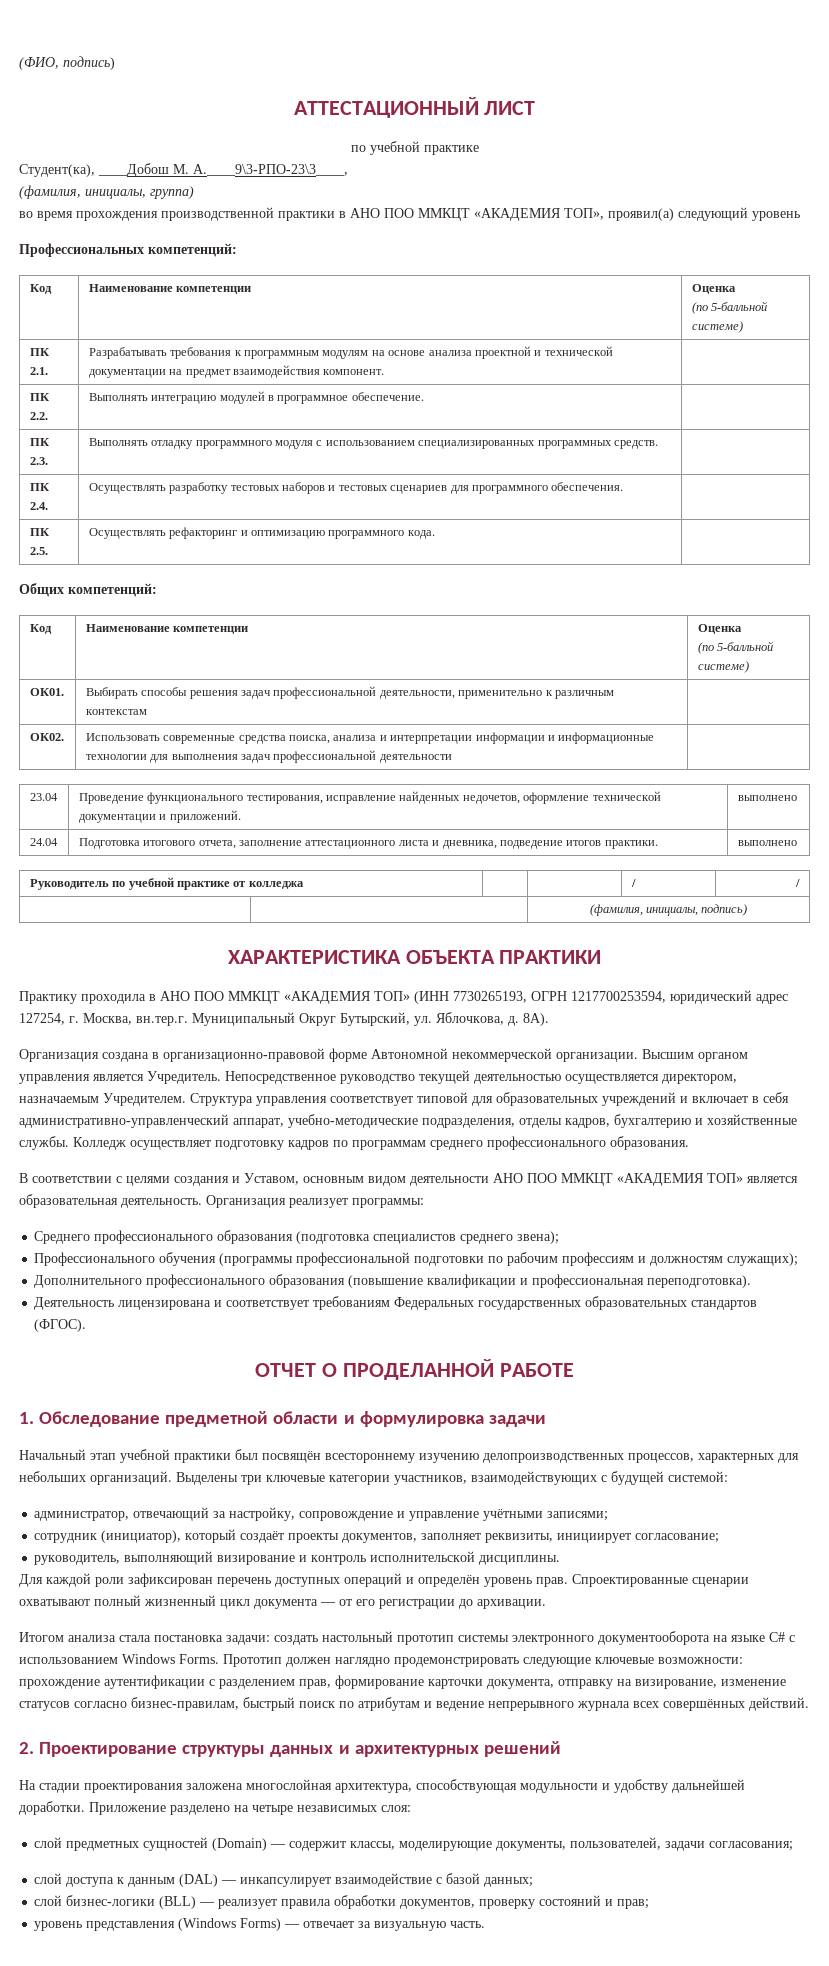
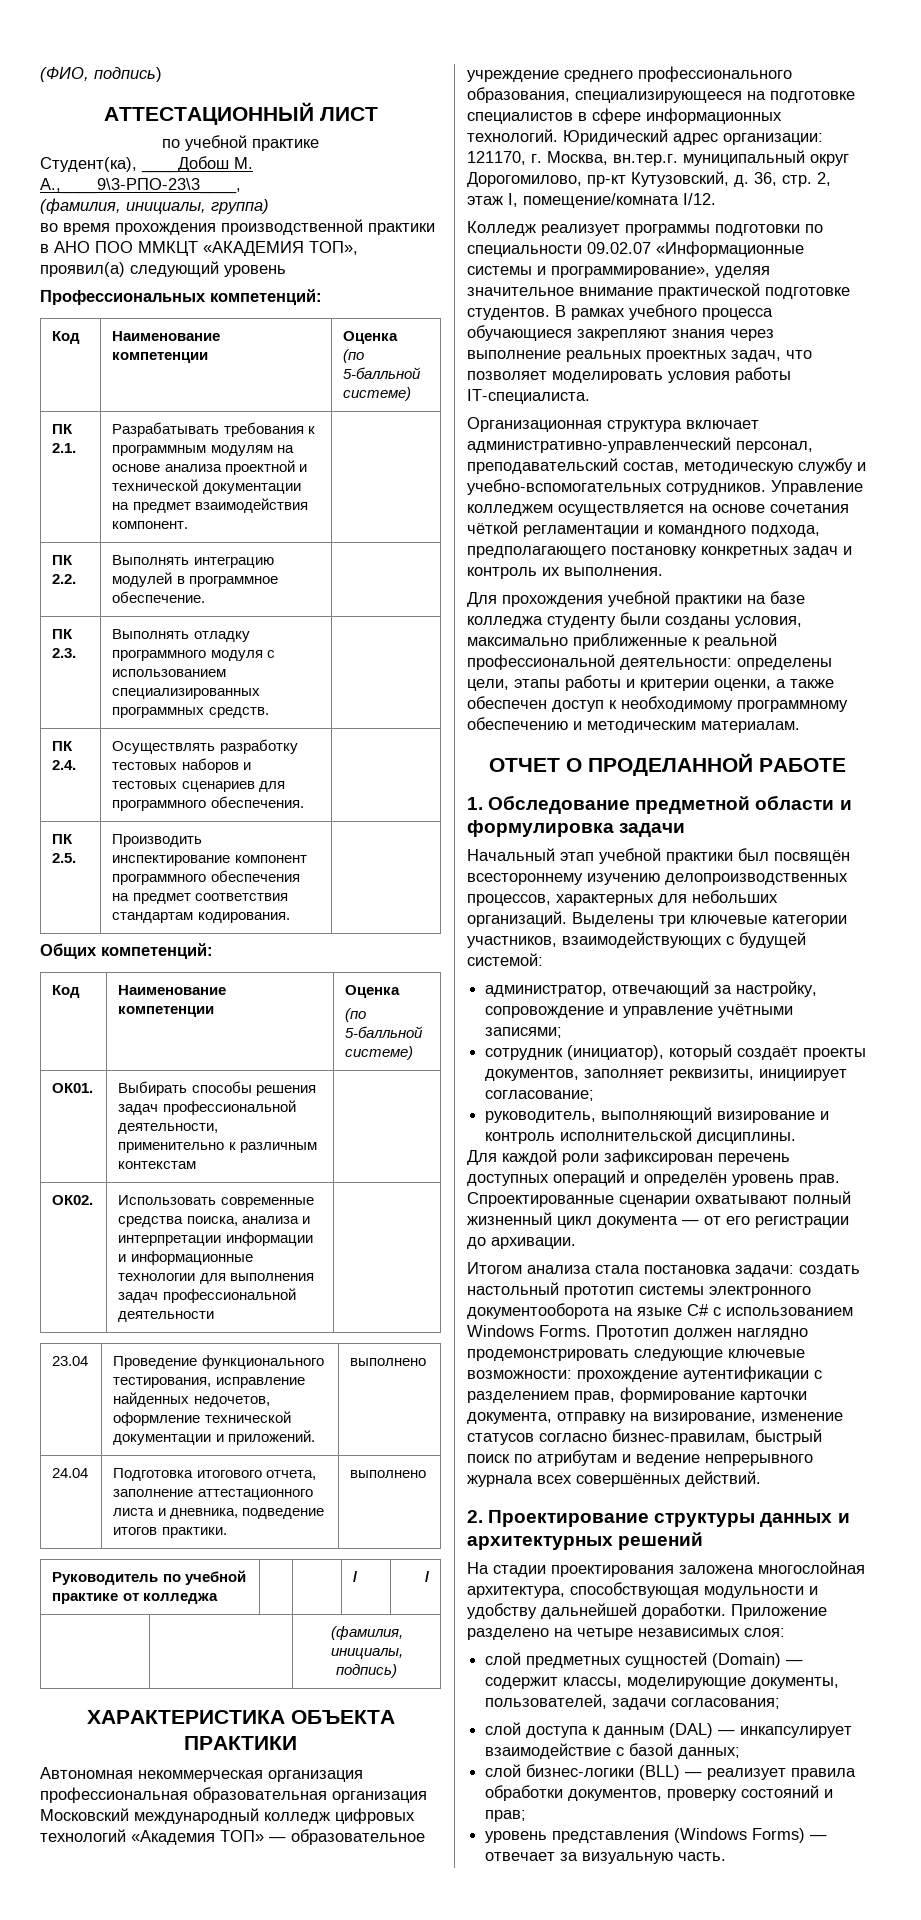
[193,164,348,176] А.____9\3-РПО-23\3____, -> [40,178,241,194] А.,____9\3-РПО-23\3____,
[88,527,435,539] Осуществлять рефакторинг и оптимизацию программного кода. -> [112,834,203,847] [112,855,307,866] [112,870,300,885] [112,893,288,904] [112,912,290,923] Производить инспектирование компонент программного обеспечения на предмет соответствия стандартам кодирования.
[19,990,788,1004] [19,1012,549,1026] [19,1048,748,1062] [19,1070,737,1084] [19,1092,789,1106] [19,1114,797,1128] [19,1136,689,1150] [19,1173,798,1186] [19,1194,424,1208] [34,1230,560,1244] [34,1252,799,1266] [34,1274,752,1288] [34,1296,758,1310] [34,1319,87,1332] Практику проходила в АНО ПОО ММКЦТ «АКАДЕМИЯ ТОП» (ИНН 7730265193, ОГРН 1217700253594, юридический адрес 127254, г. Москва, вн.тер.г. Муниципальный Округ Бутырский, ул. Яблочкова, д. 8А). // Организация создана в организационно-правовой форме Автономной некоммерческой организации. Высшим органом управления является Учредитель. Непосредственное руководство текущей деятельностью осуществляется директором, назначаемым Учредителем. Структура управления соответствует типовой для образовательных учреждений и включает в себя административно-управленческий аппарат, учебно-методические подразделения, отделы кадров, бухгалтерию и хозяйственные службы. Колледж осуществляет подготовку кадров по программам среднего профессионального образования. // В соответствии с целями создания и Уставом, основным видом деятельности АНО ПОО ММКЦТ «АКАДЕМИЯ ТОП» является образовательная деятельность. Организация реализует программы: // Среднего профессионального образования (подготовка специалистов среднего звена); // Профессионального обучения (программы профессиональной подготовки по рабочим профессиям и должностям служащих); // Дополнительного профессионального образования (повышение квалификации и профессиональная переподготовка). // Деятельность лицензирована и соответствует требованиям Федеральных государственных образовательных стандартов (ФГОС). -> [40,1767,363,1782] [40,1787,427,1803] [40,1808,415,1824] [40,1829,425,1845] [467,66,792,82] [467,87,855,103] [467,108,782,124] [467,129,823,145] [467,150,849,166] [467,171,831,187] [467,193,716,208] [467,221,823,236] [467,241,804,257] [467,266,770,278] [467,283,850,299] [467,304,773,320] [467,325,774,341] [467,350,812,362] [467,367,791,383] [467,389,590,404] [467,417,759,432] [467,437,813,453] [467,458,866,474] [467,479,863,495] [467,504,849,516] [467,521,820,537] [467,546,852,558] [467,567,663,579] [467,591,805,607] [467,612,802,628] [467,633,777,649] [467,654,832,670] [467,675,834,691] [467,696,848,712] [467,717,800,733] Автономная некоммерческая организация профессиональная образовательная организация Московский международный колледж цифровых технологий «Академия ТОП» — образовательное учреждение среднего профессионального образования, специализирующееся на подготовке специалистов в сфере информационных технологий. Юридический адрес организации: 121170, г. Москва, вн.тер.г. муниципальный округ Дорогомилово, пр-кт Кутузовский, д. 36, стр. 2, этаж I, помещение/комната I/12. // Колледж реализует программы подготовки по специальности 09.02.07 «Информационные системы и программирование», уделяя значительное внимание практической подготовке студентов. В рамках учебного процесса обучающиеся закрепляют знания через выполнение реальных проектных задач, что позволяет моделировать условия работы IT-специалиста. // Организационная структура включает административно-управленческий персонал, преподавательский состав, методическую службу и учебно-вспомогательных сотрудников. Управление колледжем осуществляется на основе сочетания чёткой регламентации и командного подхода, предполагающего постановку конкретных задач и контроль их выполнения. // Для прохождения учебной практики на базе колледжа студенту были созданы условия, максимально приближенные к реальной профессиональной деятельности: определены цели, этапы работы и критерии оценки, а также обеспечен доступ к необходимому программному обеспечению и методическим материалам.

